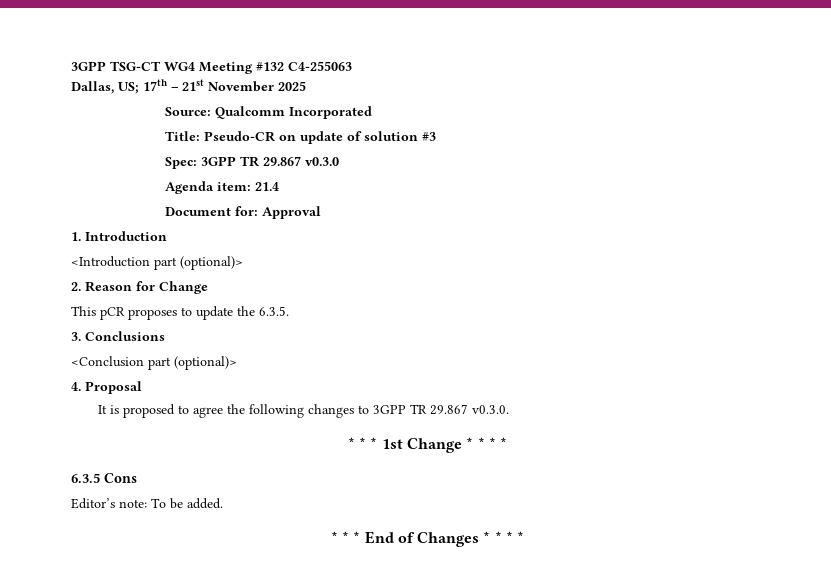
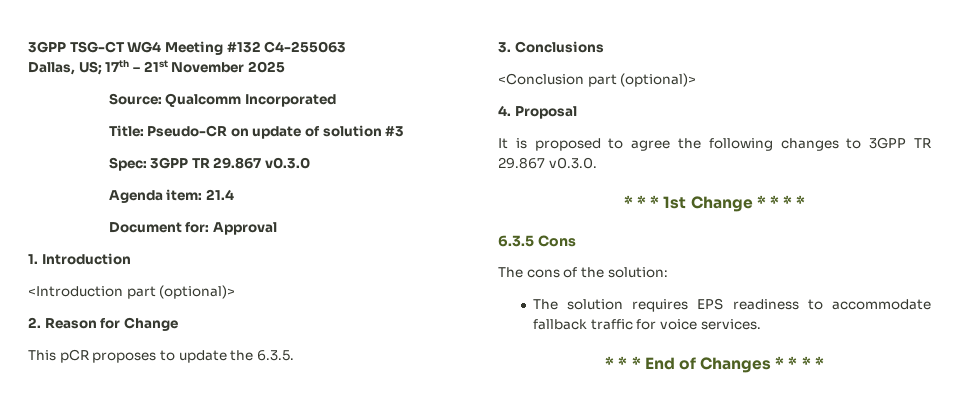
[71,498,223,509] Editor’s note: To be added. -> [498,267,668,278] [532,298,931,312] [532,319,761,330] The cons of the solution: // The solution requires EPS readiness to accommodate fallback traffic for voice services.

